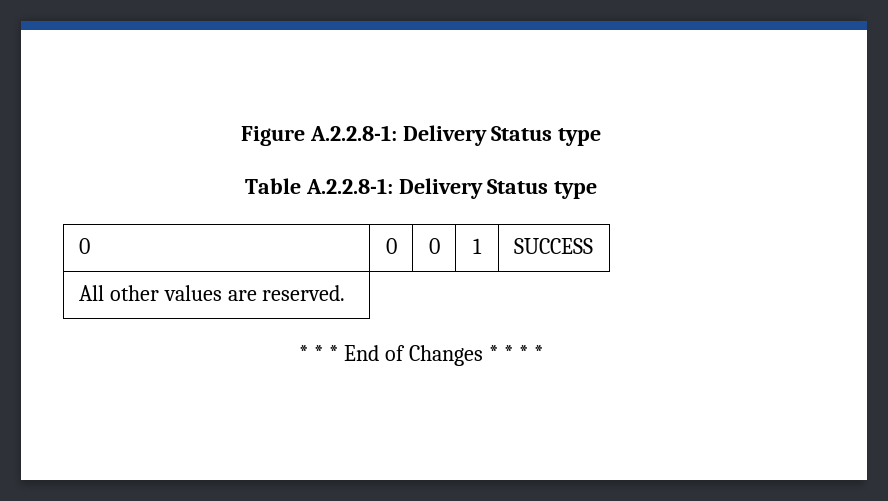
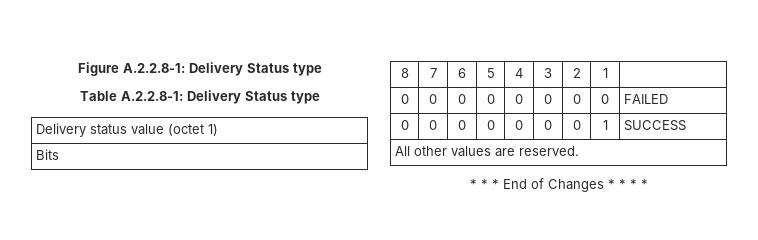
(598, 190) none -> [36,123,219,137] [36,149,60,160] [400,68,409,78] [429,68,437,78] [458,68,466,78] [486,68,495,78] [515,68,523,78] [544,68,552,78] [572,68,581,78] [602,68,608,78] [400,94,409,104] [429,94,437,104] [458,94,466,104] [486,94,495,104] [515,94,523,104] [544,94,552,104] [572,94,581,104] [601,94,609,104] [624,94,669,104] [400,120,409,130] [429,120,437,130] [458,120,466,130] [486,120,495,130] Delivery status value (octet 1) // Bits // 8 | 7 | 6 | 5 | 4 | 3 | 2 | 1 | // 0 | 0 | 0 | 0 | 0 | 0 | 0 | 0 | FAILED // 0 | 0 | 0 | 0 |

